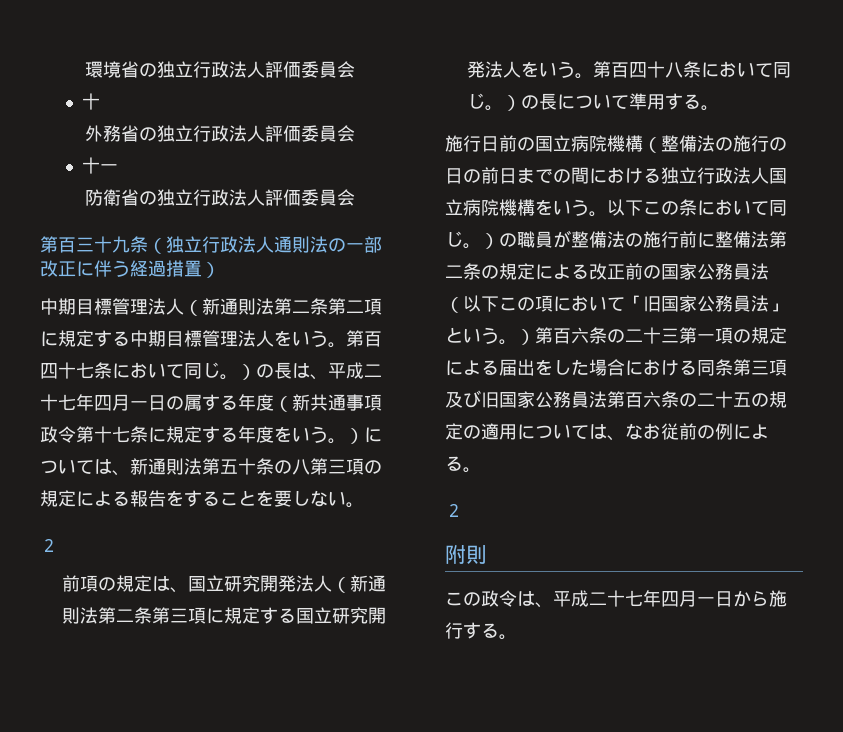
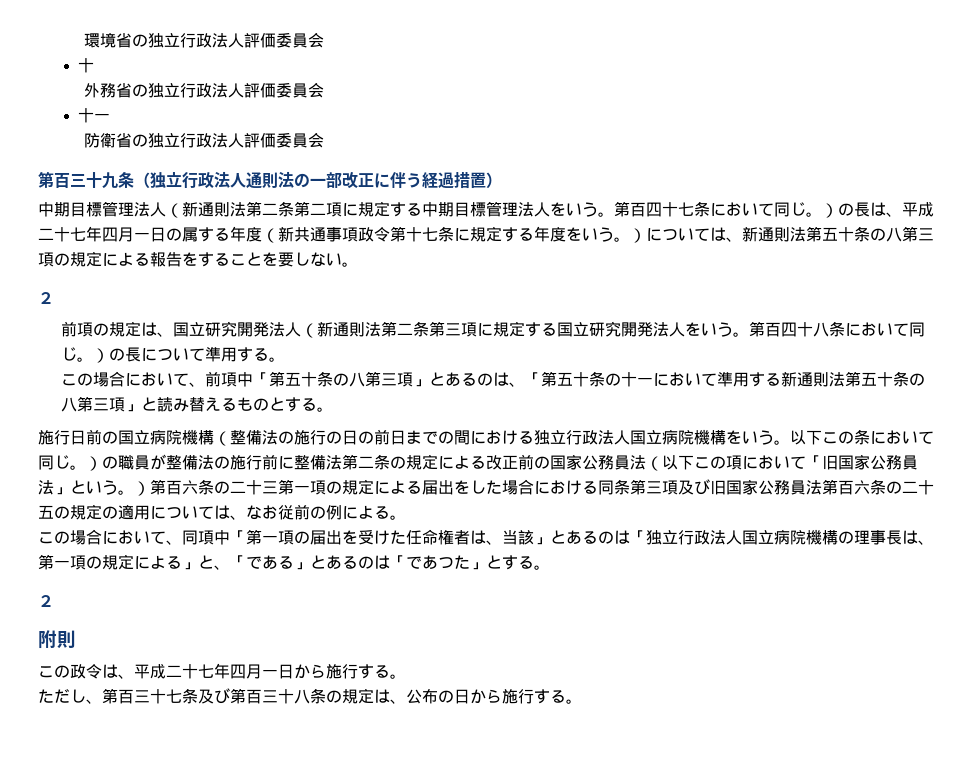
(720, 108) none -> [60,371,925,387] [60,396,333,412] // この場合において、前項中「第五十条の八第三項」とあるのは、「第五十条の十一において準用する新通則法第五十条の八第三項」と読み替えるものとする。
(481, 470) none -> [38,529,934,545] [38,554,550,570] // この場合において、同項中「第一項の届出を受けた任命権者は、当該」とあるのは「独立行政法人国立病院機構の理事長は、第一項の規定による」と、「である」とあるのは「であつた」とする。
(517, 637) none -> [38,688,582,704] // ただし、第百三十七条及び第百三十八条の規定は、公布の日から施行する。

